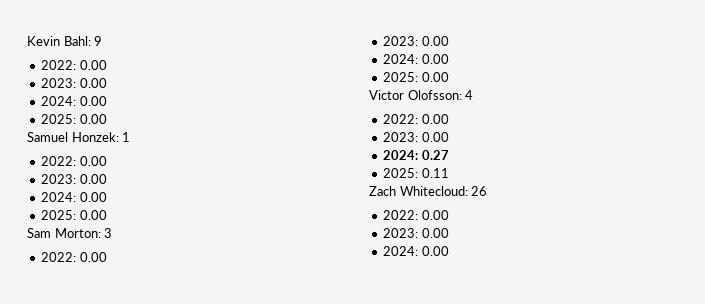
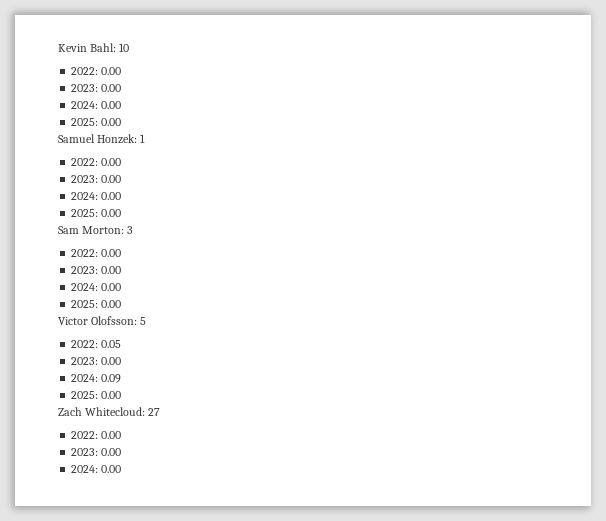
[94,36,103,46] 9 -> [119,43,130,52] 10
[465,90,474,100] [383,114,449,124] [383,132,449,142] [383,150,449,160] [383,168,449,178] 4 // 2022: 0.00 // 2023: 0.00 // 2024: 0.27 // 2025: 0.11 -> [140,317,147,325] [71,340,122,348] [71,357,122,365] [71,374,122,383] [71,391,122,399] 5 // 2022: 0.05 // 2023: 0.00 // 2024: 0.09 // 2025: 0.00
[471,186,488,196] 26 -> [148,408,161,416] 27

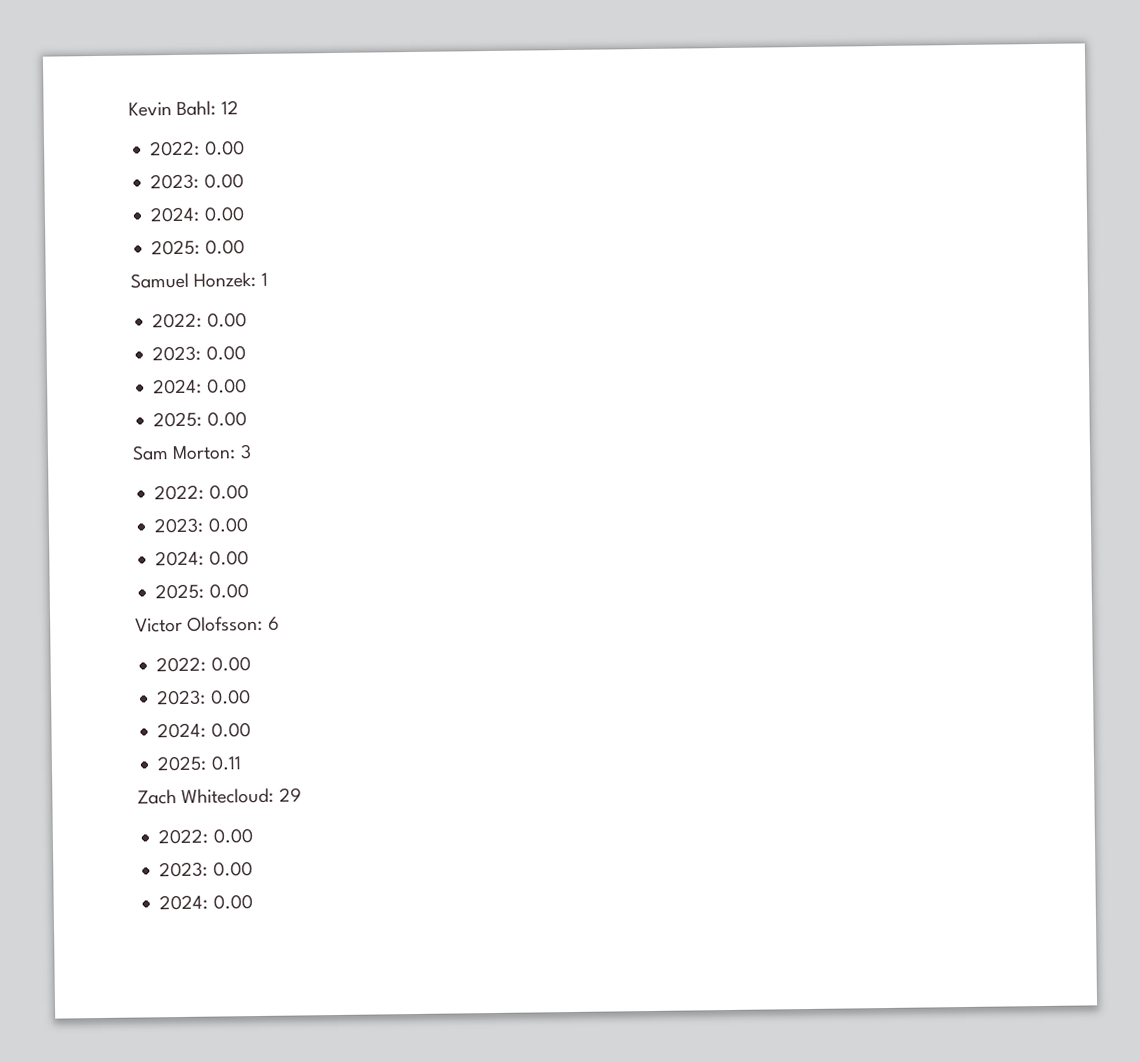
[119,43,130,52] 10 -> [220,100,239,115] 12
[140,317,147,325] [71,340,122,348] [71,357,122,365] [71,374,122,383] [71,391,122,399] [58,407,161,416] [71,431,122,439] [71,448,122,456] [71,465,122,473] 5 // 2022: 0.05 // 2023: 0.00 // 2024: 0.09 // 2025: 0.00 // Zach Whitecloud: 27 // 2022: 0.00 // 2023: 0.00 // 2024: 0.00 -> [267,616,280,631] [156,656,251,673] [156,689,251,706] [157,722,251,739] [157,755,242,772] [137,787,302,805] [158,828,253,845] [159,861,253,878] [159,894,253,911] 6 // 2022: 0.00 // 2023: 0.00 // 2024: 0.00 // 2025: 0.11 // Zach Whitecloud: 29 // 2022: 0.00 // 2023: 0.00 // 2024: 0.00

